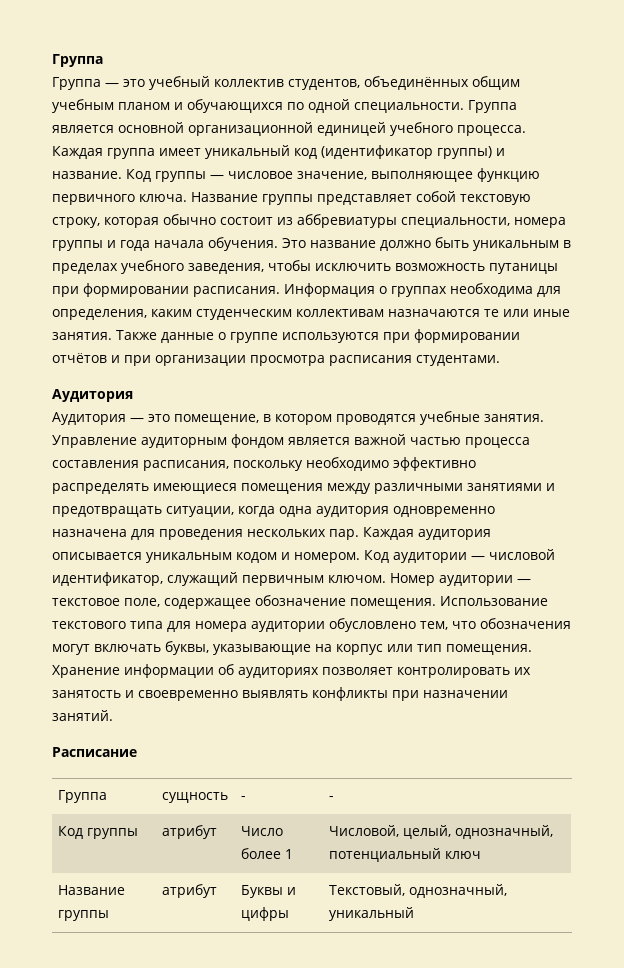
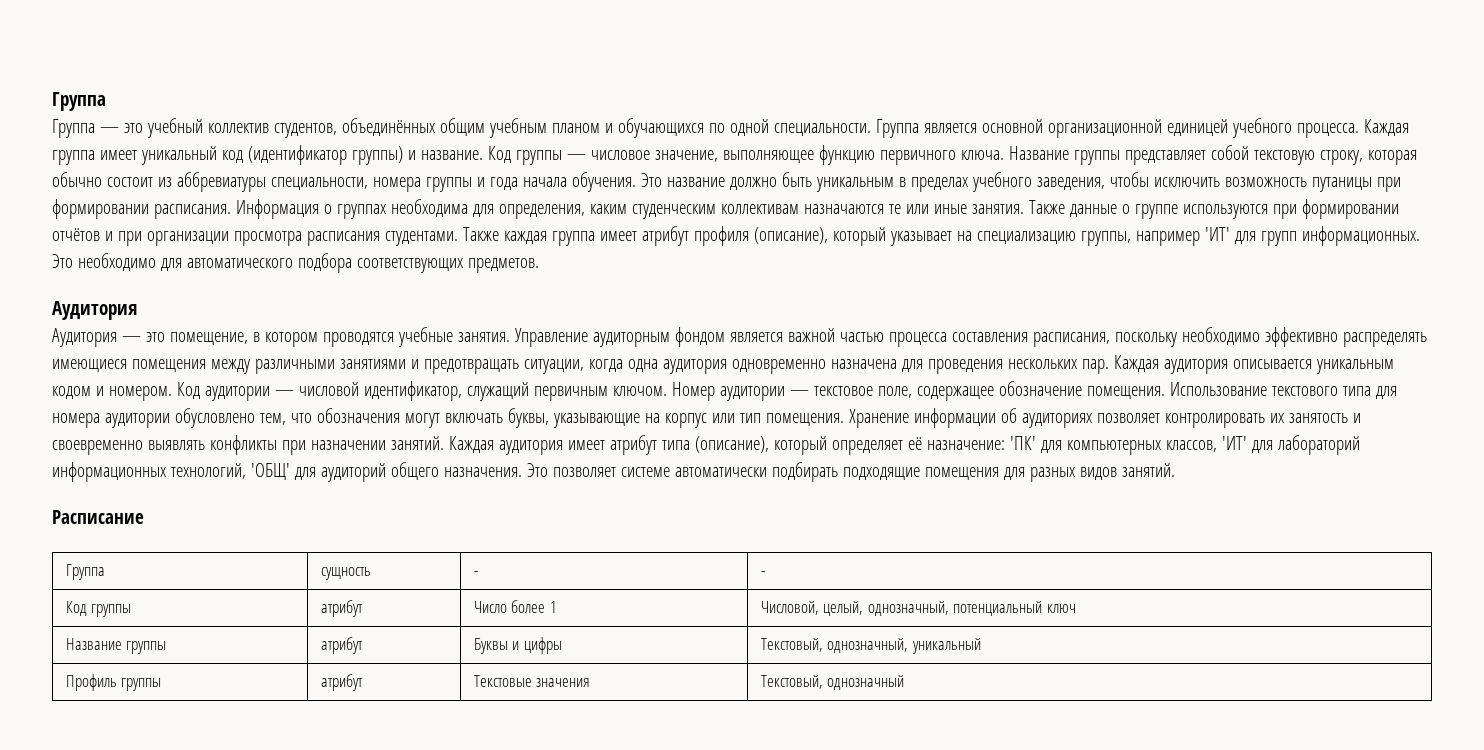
(500, 360) none -> [462,226,1420,246] [52,253,539,273] Также каждая группа имеет атрибут профиля (описание), который указывает на специализацию группы, например 'ИТ' для групп информационных. Это необходимо для автоматического подбора соответствующих предметов.
(113, 715) none -> [448,435,1360,455] [52,462,1175,482] Каждая аудитория имеет атрибут типа (описание), который определяет её назначение: 'ПК' для компьютерных классов, 'ИТ' для лабораторий информационных технологий, 'ОБЩ' для аудиторий общего назначения. Это позволяет системе автоматически подбирать подходящие помещения для разных видов занятий.
(414, 914) none -> [65,674,162,691] [320,674,363,691] [473,675,591,687] [760,675,905,690] // Профиль группы | атрибут | Текстовые значения | Текстовый, однозначный

